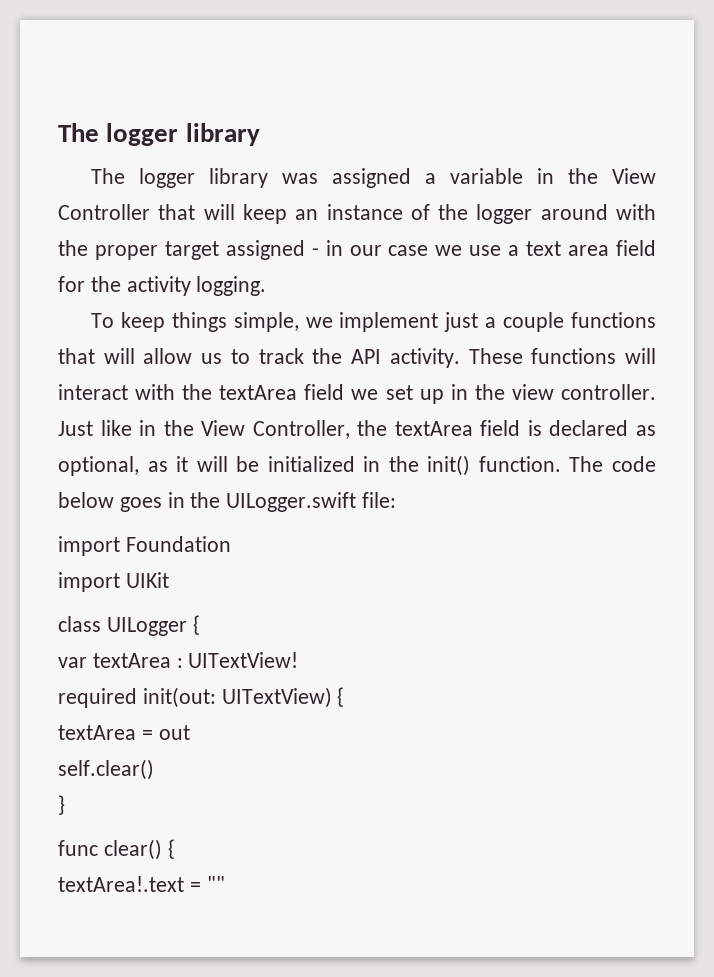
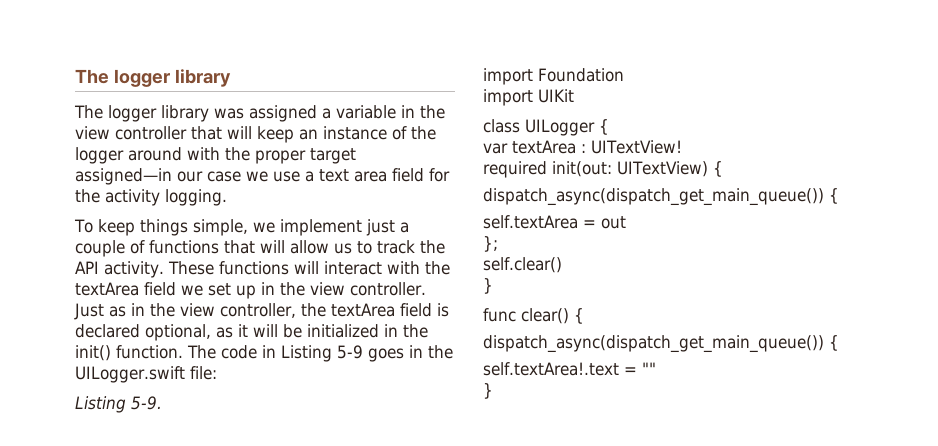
[612,168,656,184] [58,204,150,220] View Controller -> [75,126,187,140] view controller
[225,240,343,260] assigned - in -> [75,168,172,185] assigned—in
(565, 322) none -> [130,240,145,254] of
[100,420,350,439] like in the View Controller, -> [109,303,296,318] as in the view controller,
[636,425,656,436] as -> (140, 331) none
[58,492,114,508] below -> [262,345,363,362] in Listing 5-9
(397, 500) none -> [75,396,162,413] // Listing 5-9.
[58,725,136,740] textArea -> [483,188,839,206] [483,215,578,229] dispatch_async(dispatch_get_main_queue()) { // self.textArea
(190, 732) none -> [483,236,498,252] // };
[58,876,184,892] textArea!.text -> [483,335,839,353] [483,362,619,376] dispatch_async(dispatch_get_main_queue()) { // self.textArea!.text
(225, 884) none -> [483,383,493,399] // }

